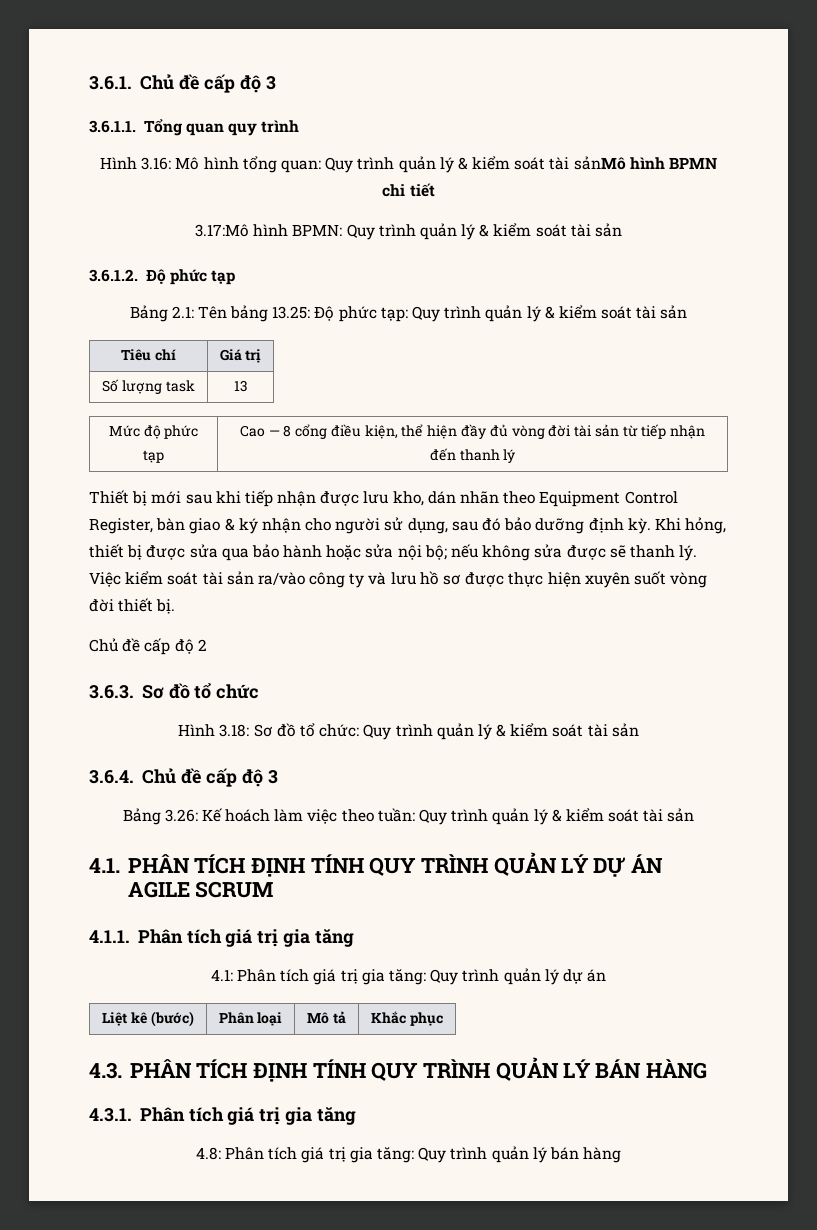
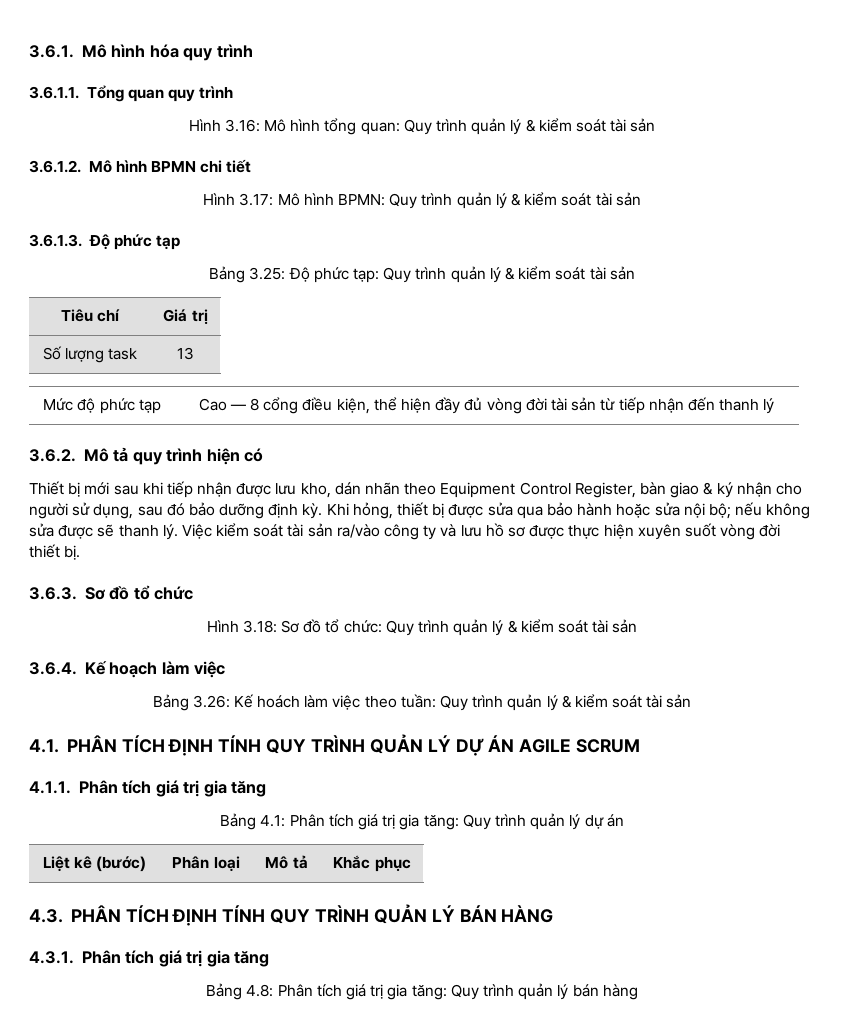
[139,74,277,93] Chủ đề cấp độ 3 -> [81,44,253,61] Mô hình hóa quy trình
[573,156,626,170] sảnMô -> [630,118,656,132] [29,160,112,173] sản // 3.6.1.2. Mô
[194,224,249,237] 3.17:Mô -> [203,193,300,206] Hình 3.17: Mô
[89,269,138,282] 3.6.1.2. -> [29,234,82,247] 3.6.1.3.
[171,305,311,322] 2.1: Tên bảng 13.25: -> [249,267,286,280] 3.25:
(516, 456) none -> [29,447,264,465] // 3.6.2. Mô tả quy trình hiện có
[89,638,207,655] // Chủ đề cấp độ 2 -> (81, 552) none
[141,768,279,787] Chủ đề cấp độ 3 -> [84,661,226,678] Kế hoạch làm việc
(355, 938) none -> [220,813,257,830] Bảng
(357, 1116) none -> [206,983,243,1000] Bảng

